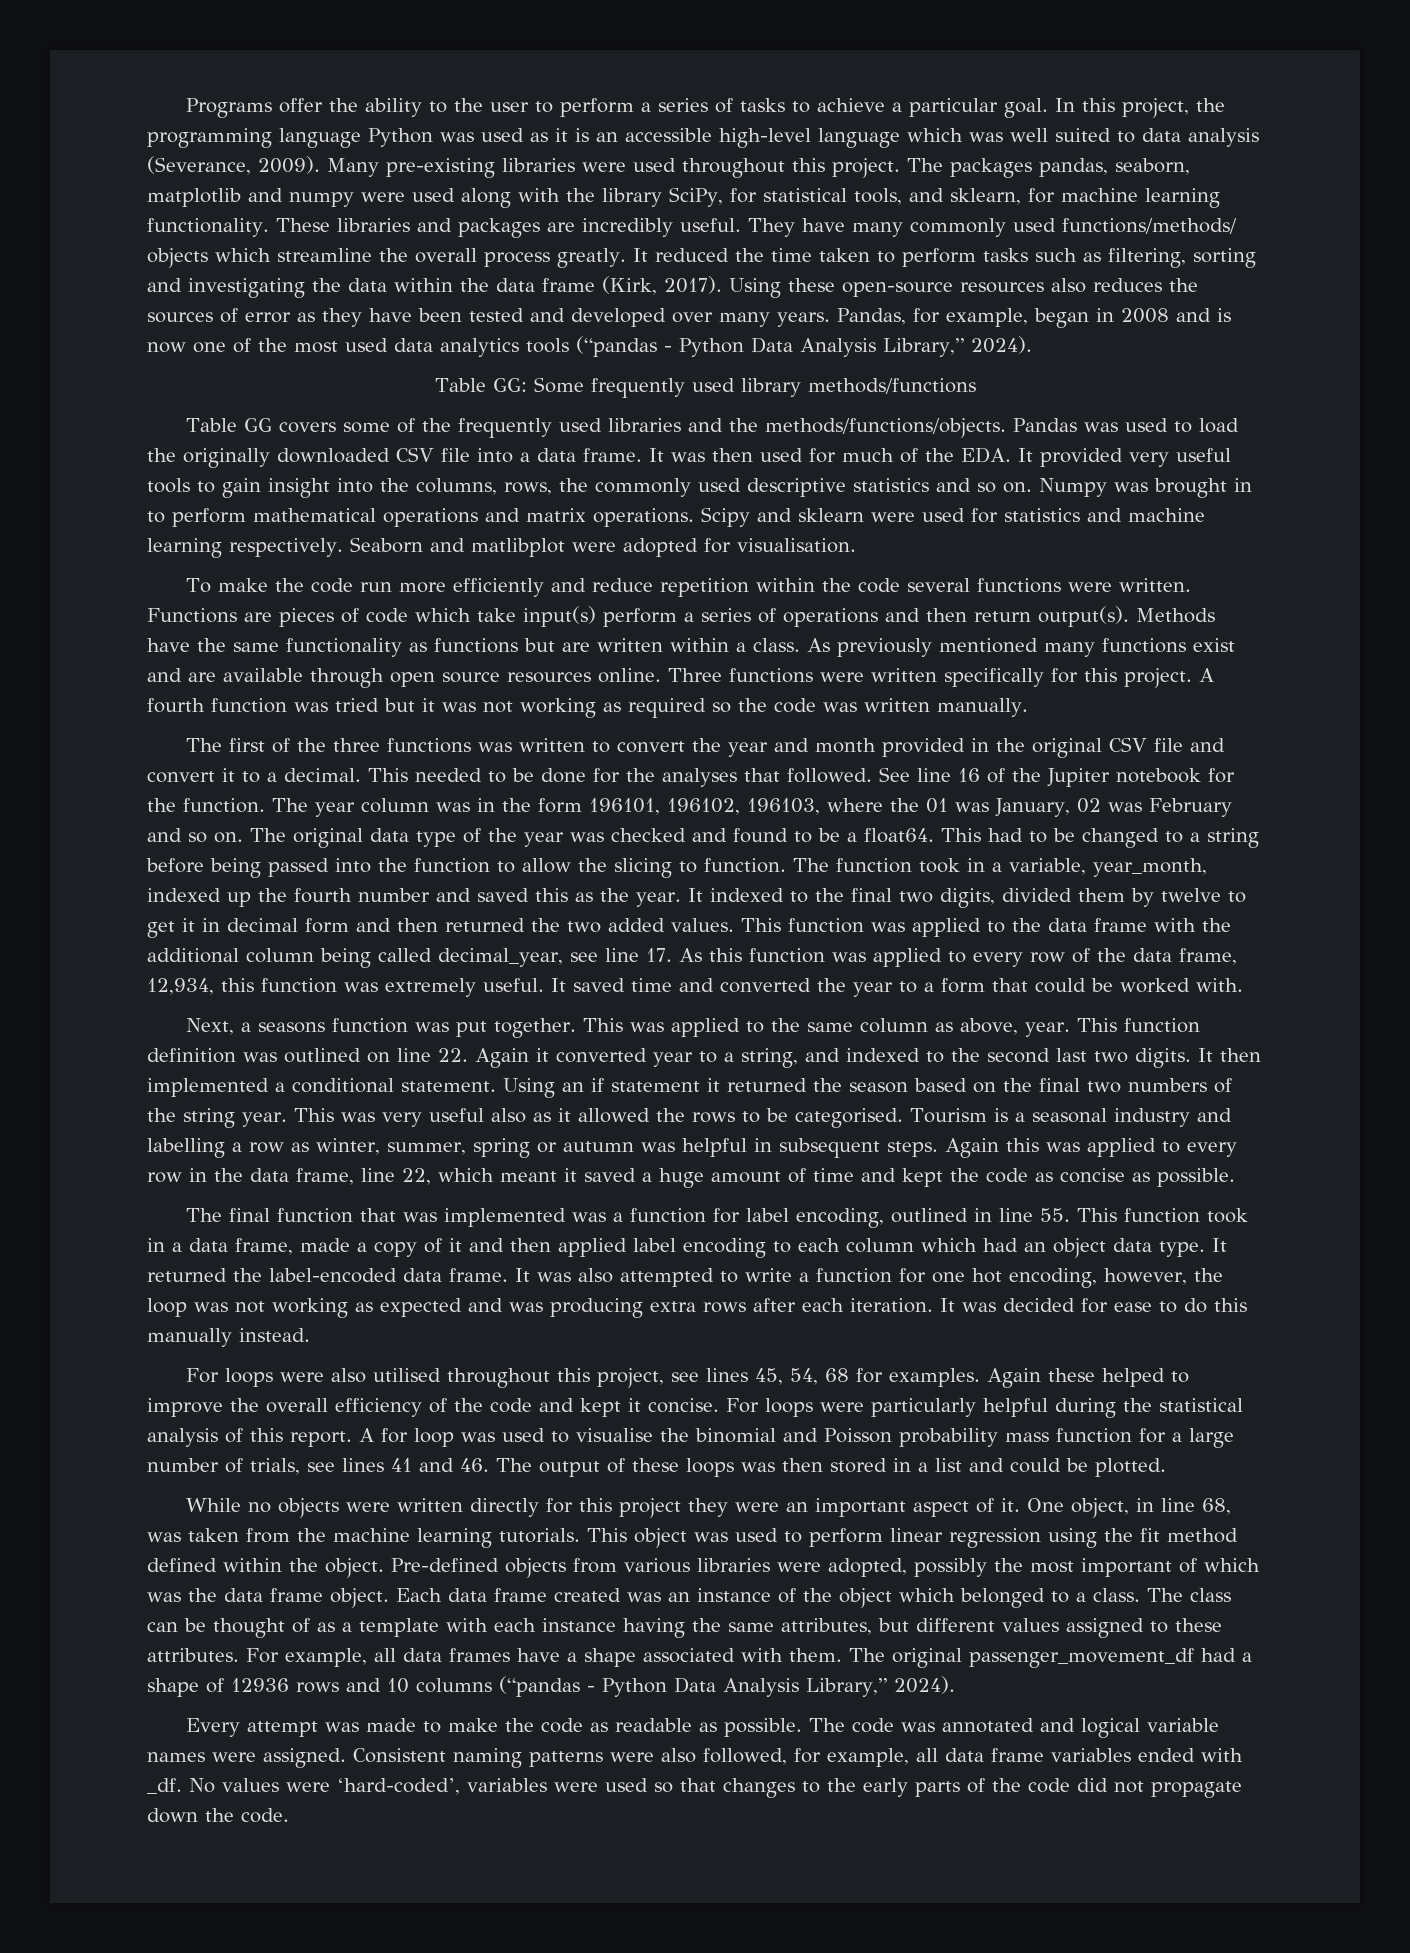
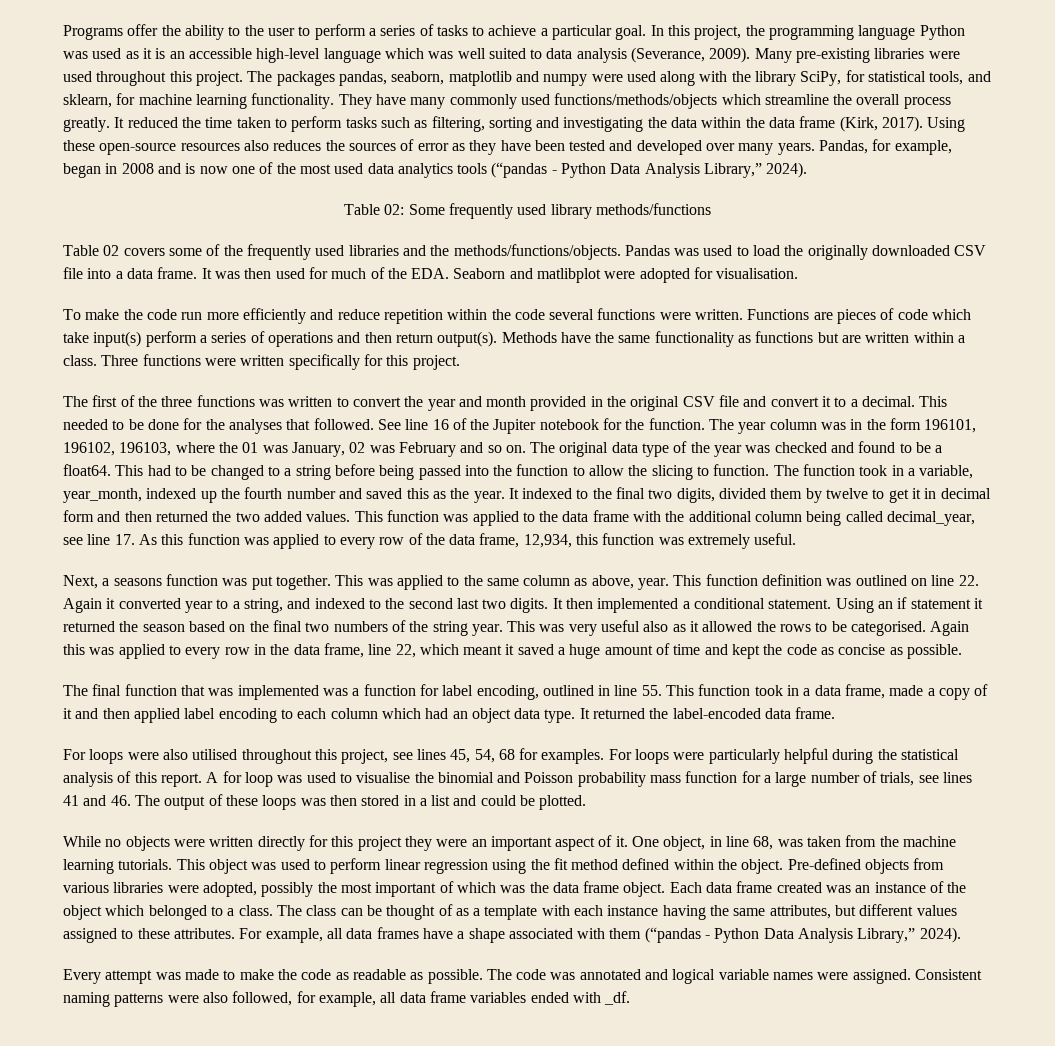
[275,218,741,238] These libraries and packages are incredibly useful. -> (335, 101) none
[1061,218,1237,234] [147,248,208,268] functions/methods/ objects -> [554,93,718,109] functions/methods/objects
[492,378,527,392] GG: -> [384,204,405,215] 02:
[243,418,272,432] GG -> [103,245,120,256] 02
[1018,448,1231,467] [147,478,1252,498] [147,507,1205,527] [147,538,343,558] It provided very useful tools to gain insight into the columns, rows, the commonly used descriptive statistics and so on. Numpy was brought in to perform mathematical operations and matrix operations. Scipy and sklearn were used for statistics and machine learning respectively. -> (450, 273) none
[807,638,1235,657] [147,668,661,688] As previously mentioned many functions exist and are available through open source resources online. -> (97, 360) none
[1199,668,1214,682] [147,698,1028,718] A fourth function was tried but it was not working as required so the code was written manually. -> (460, 362) none
[551,978,1243,997] It saved time and converted the year to a form that could be worked with. -> (797, 539) none
[909,1108,1232,1127] [147,1138,938,1158] Tourism is a seasonal industry and labelling a row as winter, summer, spring or autumn was helpful in subsequent steps. -> (927, 628) none
[515,1268,1223,1288] [147,1298,1247,1318] [147,1328,310,1347] It was also attempted to write a function for one hot encoding, however, the loop was not working as expected and was producing extra rows after each iteration. It was decided for ease to do this manually instead. -> (836, 713) none
[986,1368,1189,1388] [147,1398,719,1417] Again these helped to improve the overall efficiency of the code and kept it concise. -> (605, 756) none
[789,1648,1252,1668] [147,1678,492,1697] them. The original passenger_movement_df had a shape of 12936 rows and 10 columns -> [609,928,642,939] them
[189,1778,1242,1798] [147,1808,289,1823] No values were ‘hard-coded’, variables were used so that changes to the early parts of the code did not propagate down the code. -> (631, 998) none

